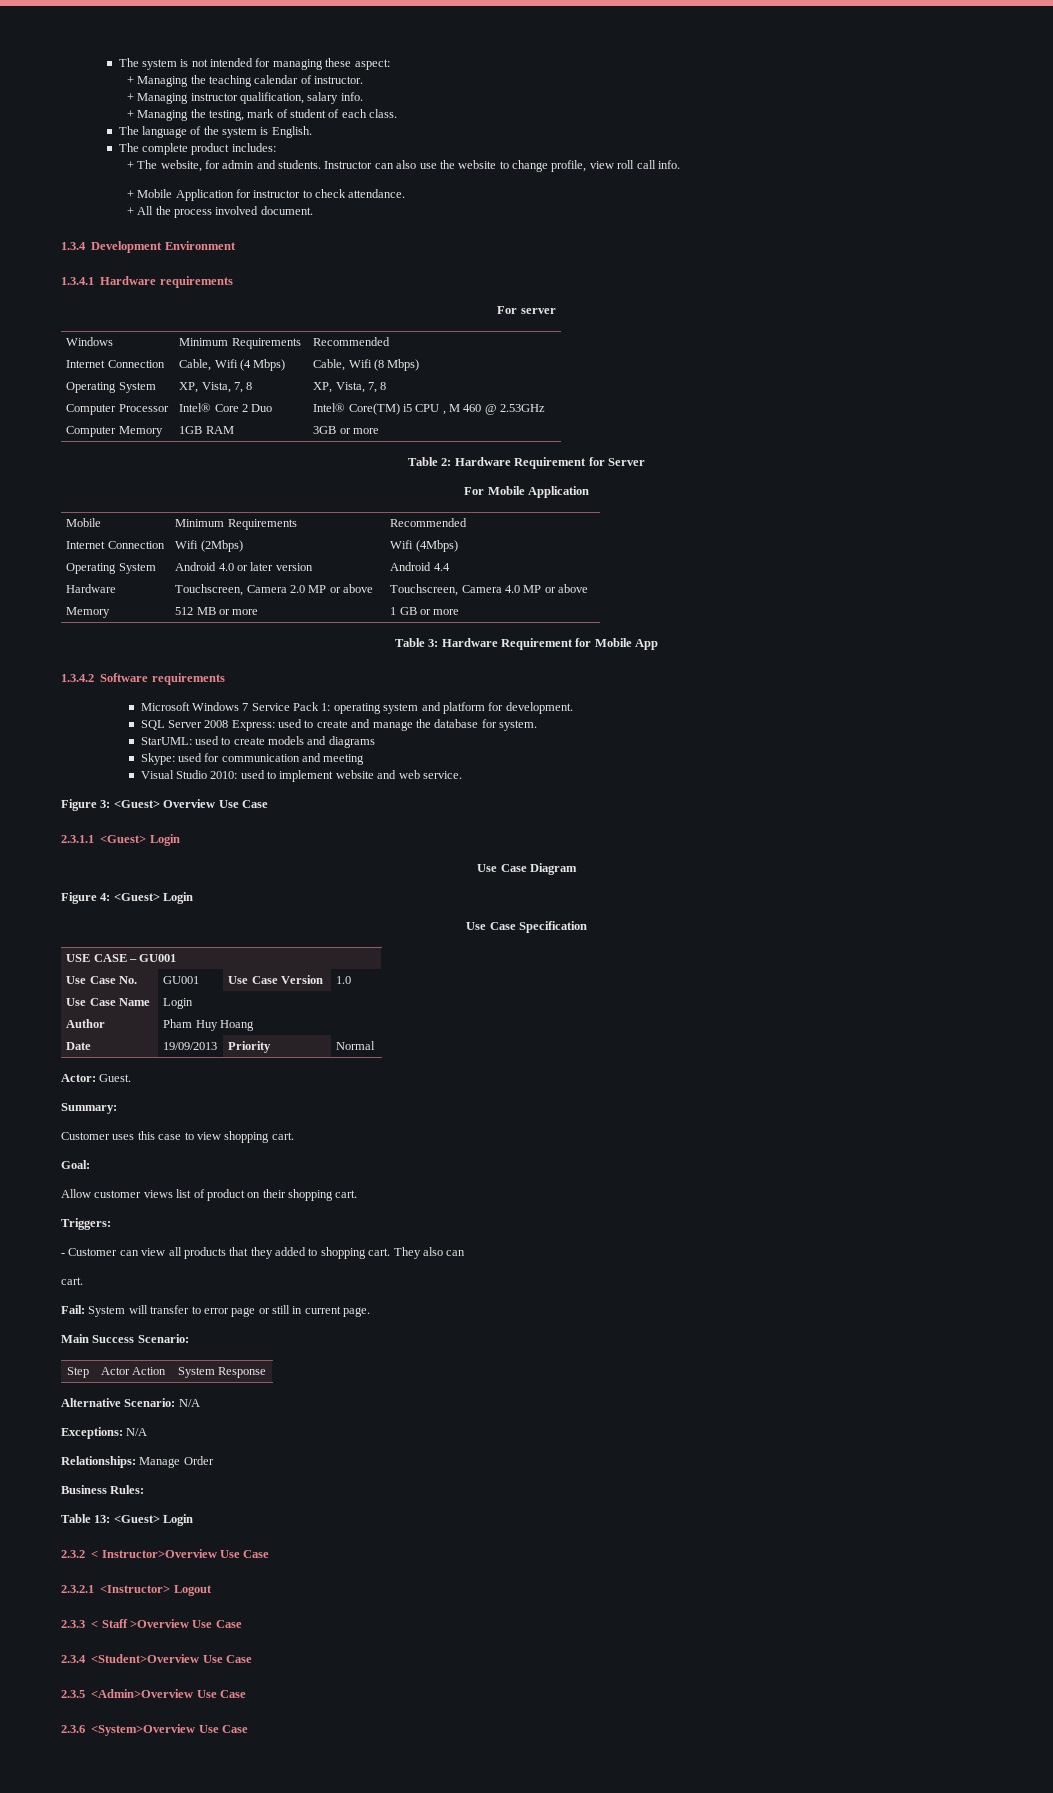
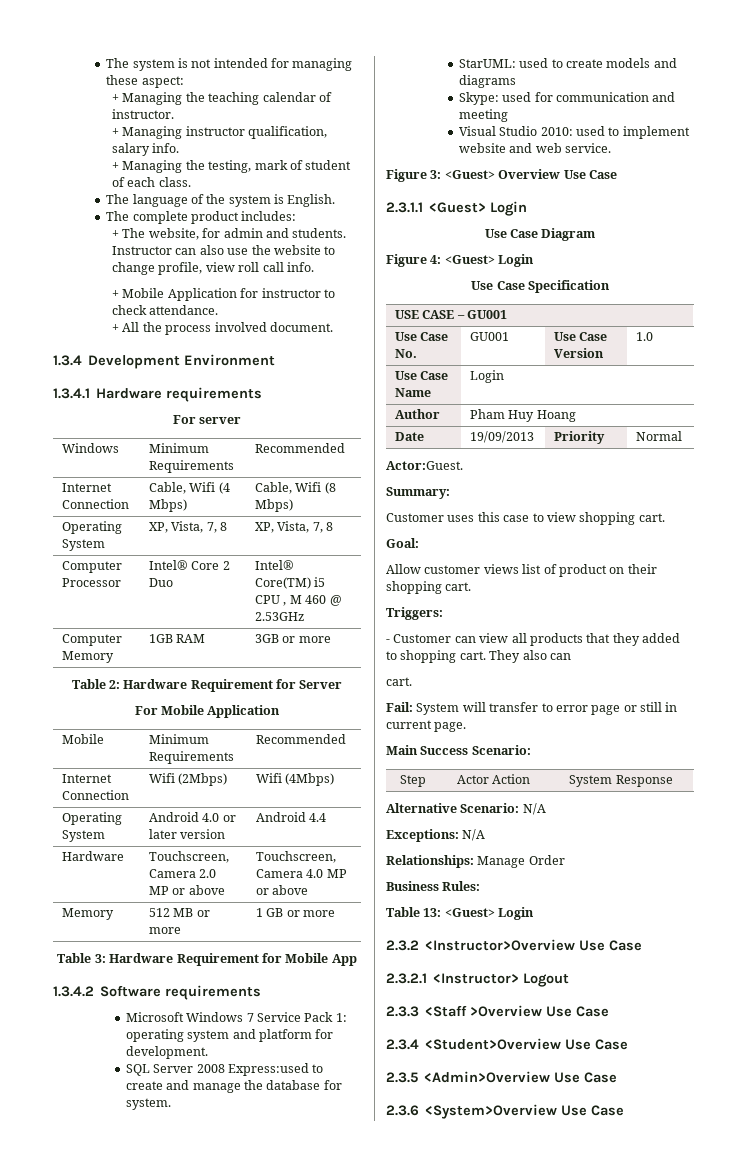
[231,719,303,731] Express: used -> [227,1063,309,1076] Express:used
[61,1074,132,1082] Actor: Guest. -> [386,461,463,470] Actor:Guest.
[91,1549,217,1558] < Instructor>Overview -> [425,939,576,951] <Instructor>Overview
[91,1619,128,1628] < Staff -> [425,1005,468,1017] <Staff

